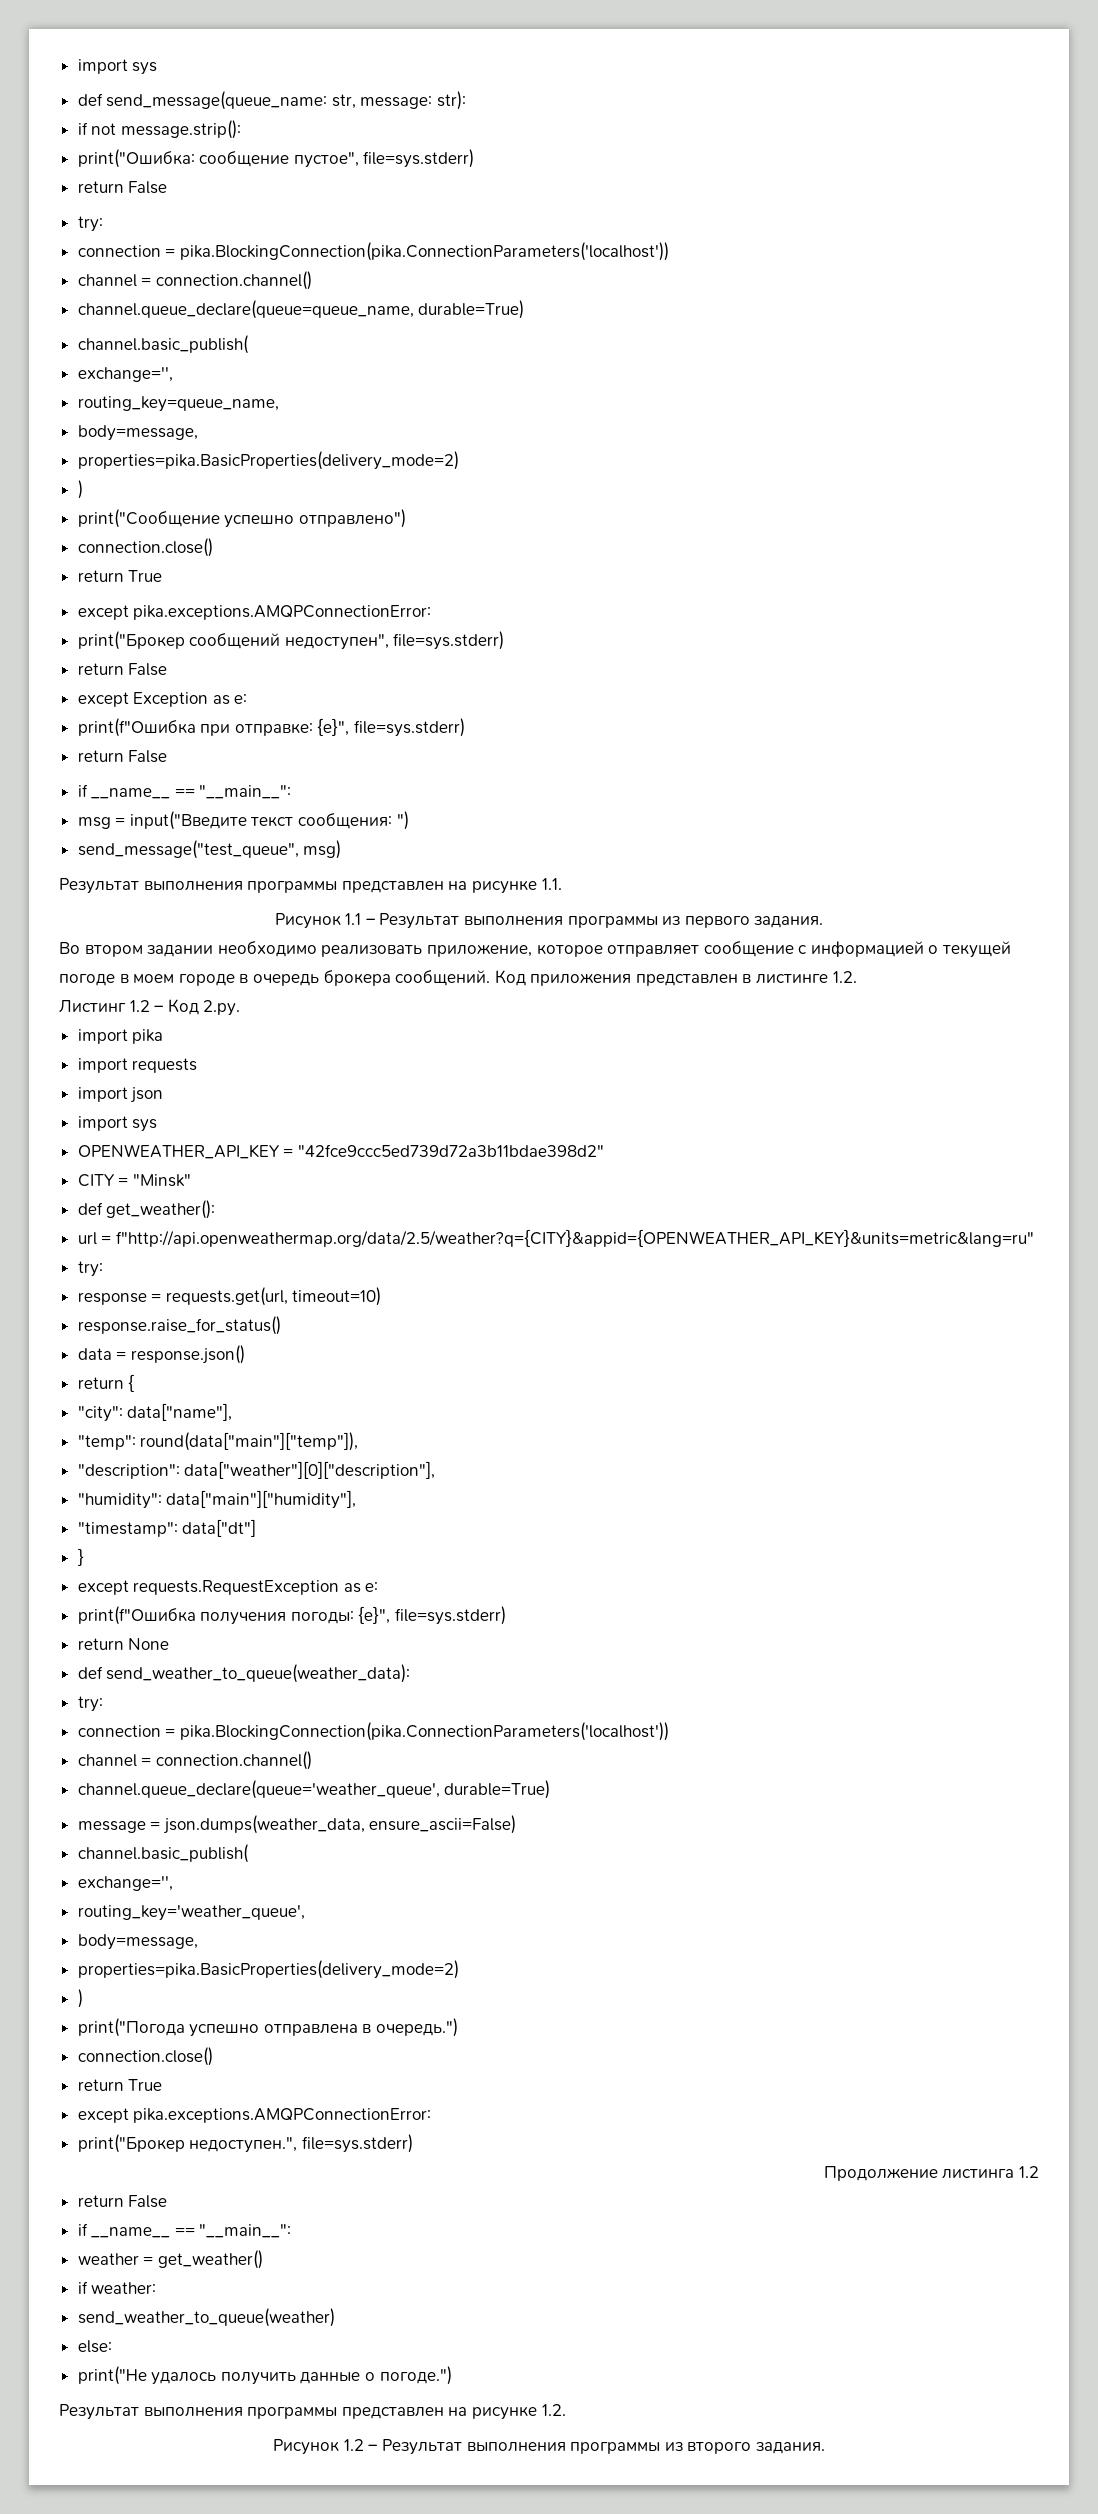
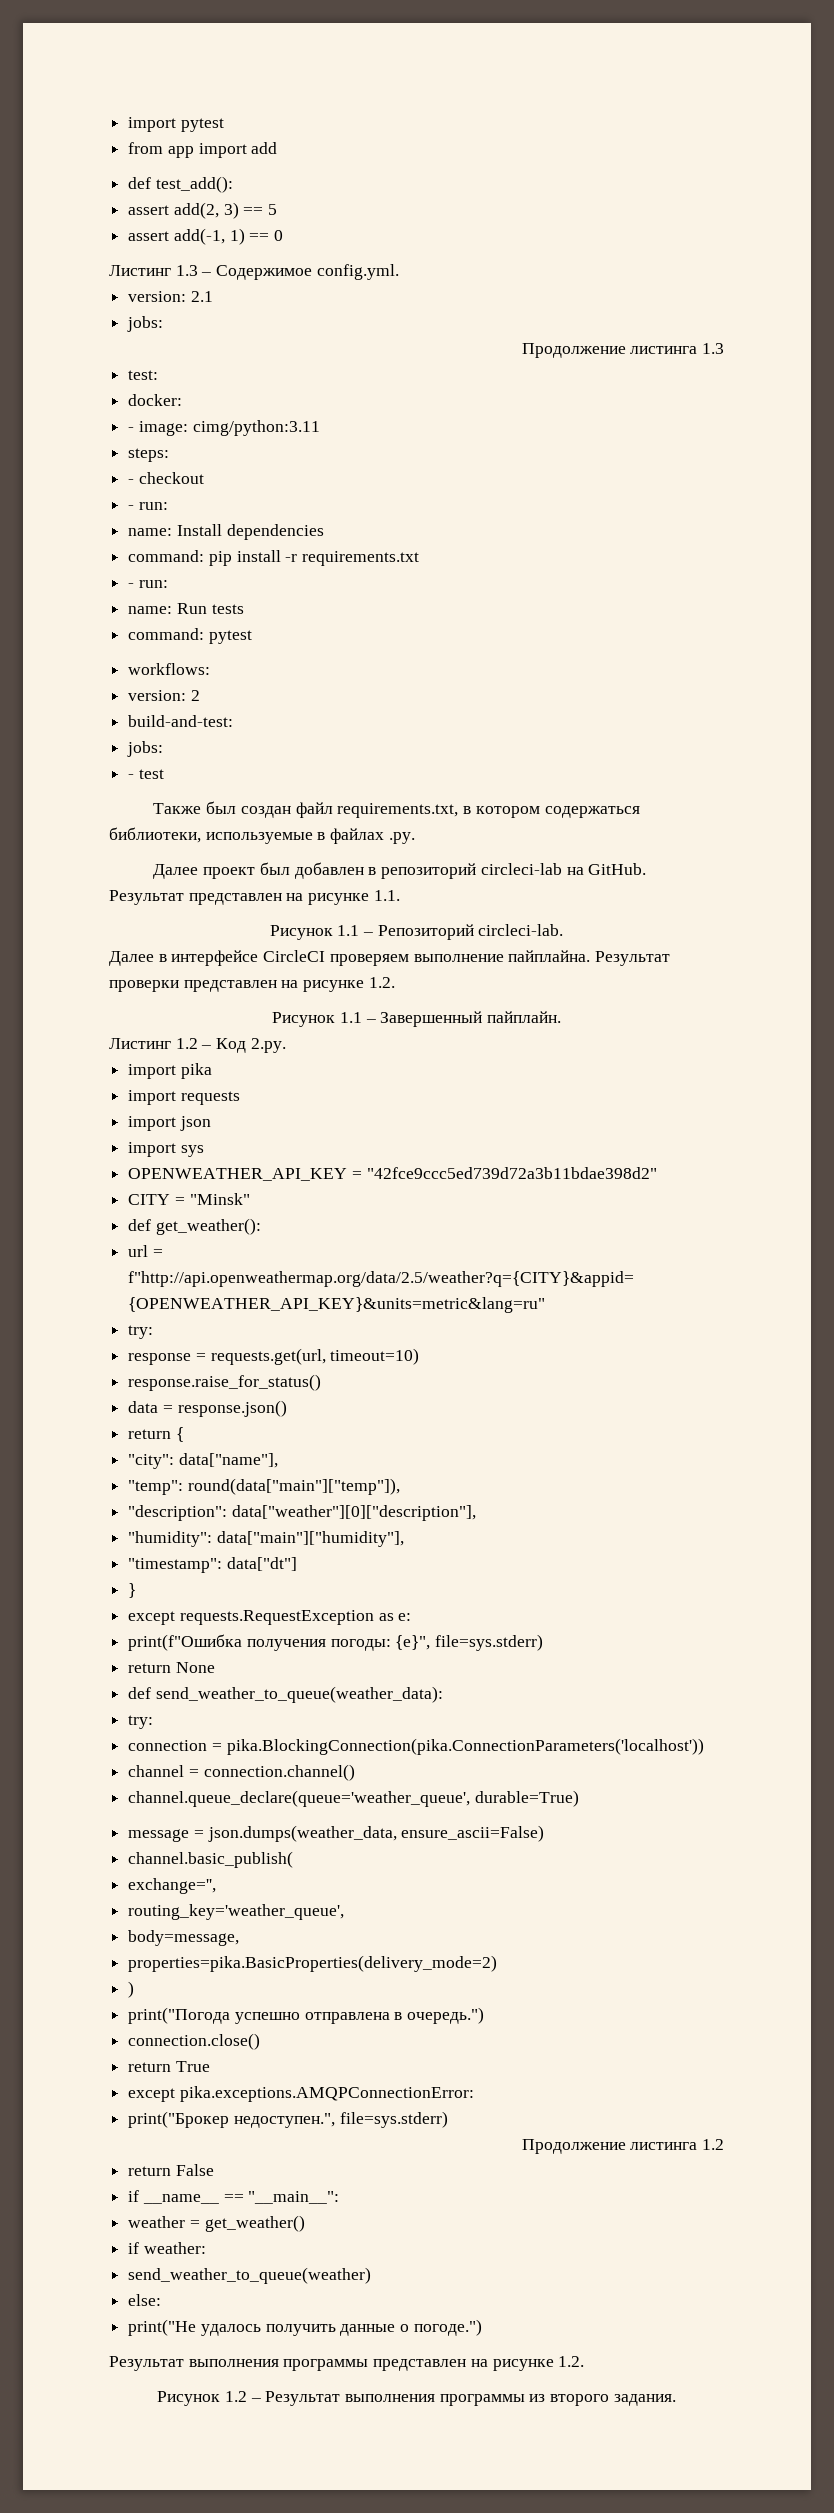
[77,59,158,75] [77,91,467,110] [77,120,241,139] [77,149,475,168] [77,181,168,194] [77,216,103,232] [77,242,669,261] [77,271,312,290] [77,300,525,319] [77,335,248,354] [77,367,173,382] [77,396,279,412] [77,425,198,441] [77,451,459,470] [77,480,83,499] [77,509,406,528] [77,538,213,557] [77,570,163,582] [77,605,432,620] [77,631,505,650] [77,663,168,676] [77,692,248,707] [77,718,466,737] [77,750,168,763] [77,784,292,799] [77,811,409,830] [77,840,342,859] [59,878,338,894] import sys // def send_message(queue_name: str, message: str): // if not message.strip(): // print("Ошибка: сообщение пустое", file=sys.stderr) // return False // try: // connection = pika.BlockingConnection(pika.ConnectionParameters('localhost')) // channel = connection.channel() // channel.queue_declare(queue=queue_name, durable=True) // channel.basic_publish( // exchange='', // routing_key=queue_name, // body=message, // properties=pika.BasicProperties(delivery_mode=2) // ) // print("Сообщение успешно отправлено") // connection.close() // return True // except pika.exceptions.AMQPConnectionError: // print("Брокер сообщений недоступен", file=sys.stderr) // return False // except Exception as e: // print(f"Ошибка при отправке: {e}", file=sys.stderr) // return False // if __name__ == "__main__": // msg = input("Введите текст сообщения: ") // send_message("test_queue", msg) // Результат выполнения программы -> [128,117,224,132] [128,142,278,158] [128,176,233,193] [128,202,278,219] [128,228,284,245] [109,264,399,280] [128,291,213,302] [127,316,164,332] [521,343,724,358] [128,370,159,380] [128,394,183,406] [128,420,320,436] [128,448,170,462] [128,472,204,484] [128,502,168,510] [128,524,324,540] [128,550,420,566] [128,580,168,588] [128,603,244,614] [128,628,252,644] [128,663,211,675] [128,690,200,701] [128,715,234,727] [127,741,164,757] [128,769,164,779] [153,801,640,818] [109,827,415,844] [153,862,647,879] [109,890,184,905] import pytest // from app import add // def test_add(): // assert add(2, 3) == 5 // assert add(-1, 1) == 0 // Листинг 1.3 – Содержимое config.yml. // version: 2.1 // jobs: // Продолжение листинга 1.3 // test: // docker: // - image: cimg/python:3.11 // steps: // - checkout // - run: // name: Install dependencies // command: pip install -r requirements.txt // - run: // name: Run tests // command: pytest // workflows: // version: 2 // build-and-test: // jobs: // - test // Также был создан файл requirements.txt, в котором содержаться библиотеки, используемые в файлах .py. // Далее проект был добавлен в репозиторий circleci-lab на GitHub. Результат
[379,913,824,929] [59,941,1012,958] [59,970,857,986] Результат выполнения программы из первого задания. // Во втором задании необходимо реализовать приложение, которое отправляет сообщение с информацией о текущей погоде в моем городе в очередь брокера сообщений. Код приложения представлен в листинге 1.2. -> [377,924,564,940] [109,950,671,966] [109,977,395,992] [272,1011,561,1027] Репозиторий circleci-lab. // Далее в интерфейсе CircleCI проверяем выполнение пайплайна. Результат проверки представлен на рисунке 1.2. // Рисунок 1.1 – Завершенный пайплайн.

